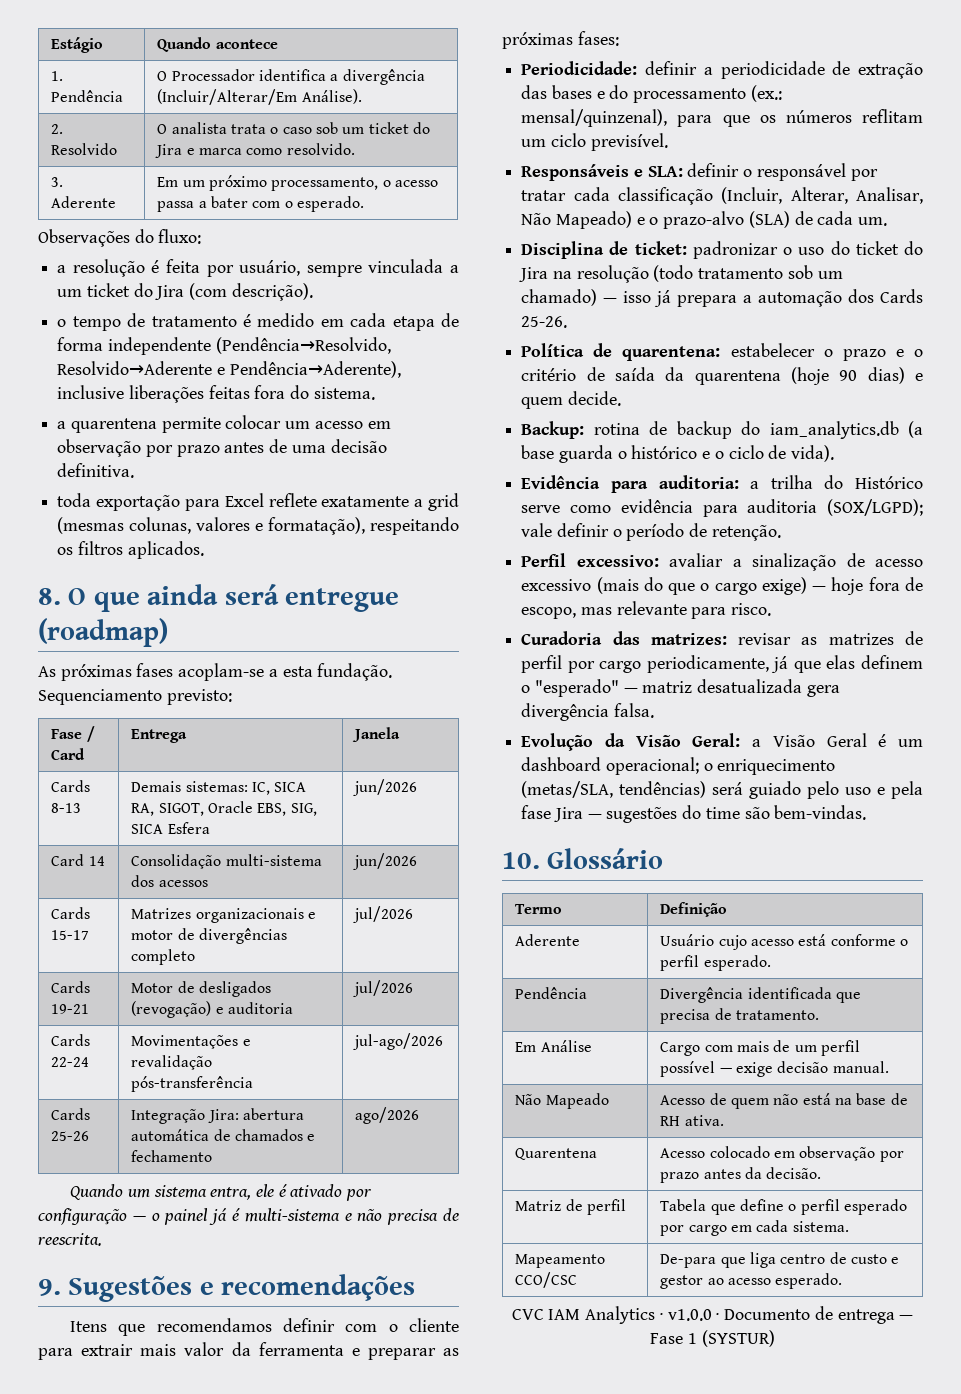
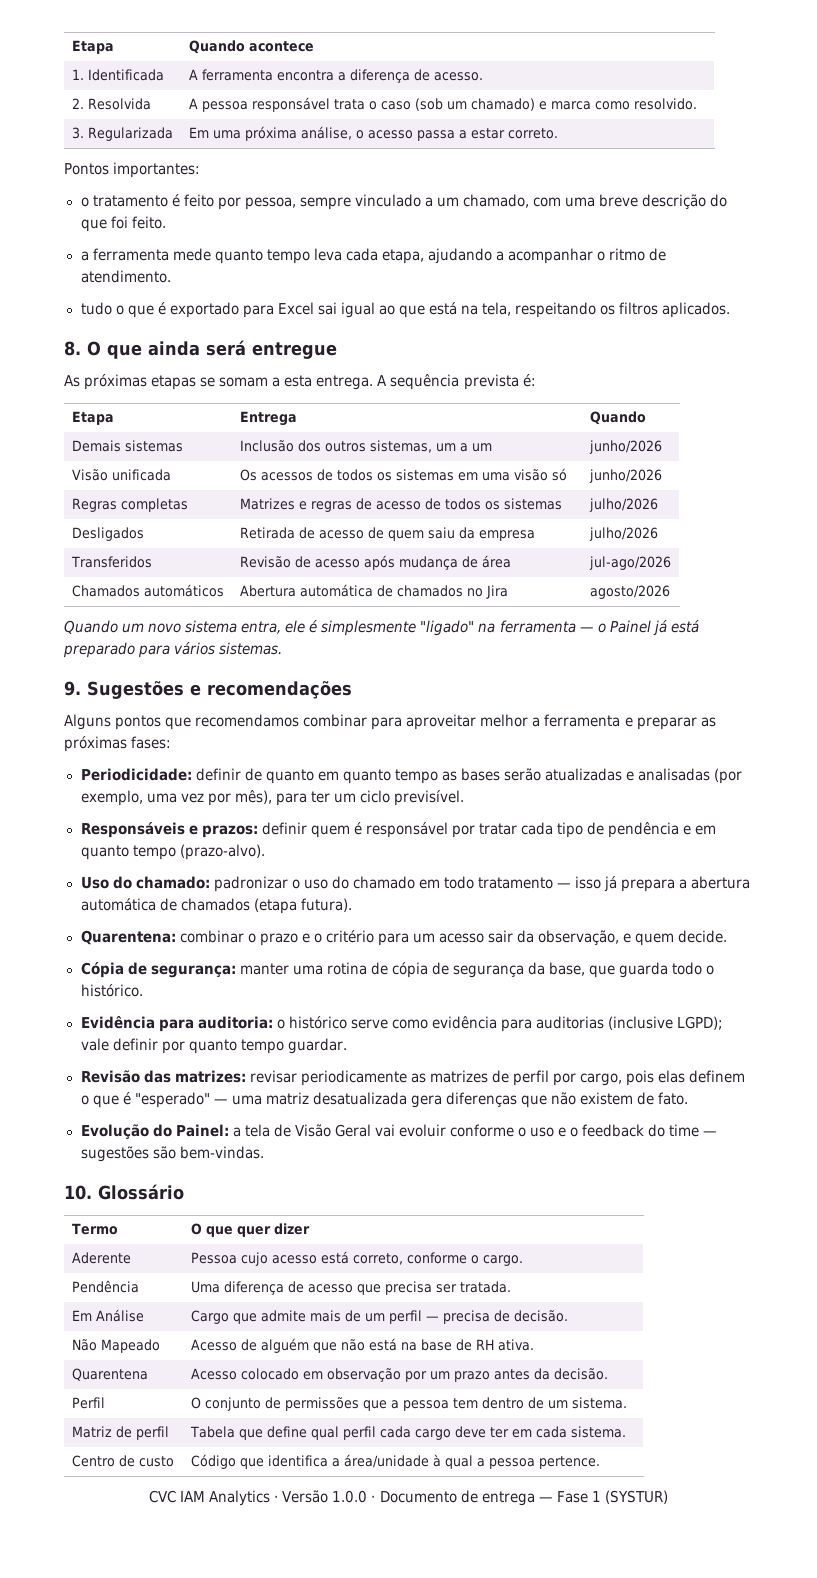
[51,37,104,53] Estágio -> [71,40,114,54] Etapa
[51,90,124,102] [157,69,425,85] [157,89,362,105] [51,124,64,134] [51,143,118,155] [157,122,431,134] [155,144,183,158] Pendência | O Processador identifica a divergência (Incluir/Alterar/Em Análise). // 2. Resolvido | O analista trata o caso sob um ticket do Jira -> [87,69,164,81] [188,69,483,83] [71,98,151,110] [188,97,535,112] Identificada | A ferramenta encontra a diferença de acesso. // 2. Resolvida | A pessoa responsável trata o caso (sob um chamado)
[51,196,117,208] [157,175,379,191] Aderente | Em um próximo processamento, -> [87,127,173,141] [188,126,352,141] Regularizada | Em uma próxima análise,
[211,196,365,212] [38,229,202,247] [57,259,459,277] [57,283,313,301] [57,313,460,331] [57,337,391,355] [57,361,401,378] [57,385,375,403] [57,415,391,433] [57,439,387,457] [57,463,135,478] [57,493,459,511] [57,517,366,535] bater com o esperado. // Observações do fluxo: // a resolução é feita por usuário, sempre vinculada a um ticket do Jira (com descrição). // o tempo de tratamento é medido em cada etapa de forma independente (Pendência→Resolvido, Resolvido→Aderente e Pendência→Aderente), inclusive liberações feitas fora do sistema. // a quarentena permite colocar um acesso em observação por prazo antes de uma decisão definitiva. // toda exportação para Excel reflete exatamente a grid (mesmas colunas, valores e formatação), -> [470,128,558,139] [64,162,201,178] [80,194,728,210] [80,216,166,232] [80,248,667,264] [80,270,171,283] [80,302,512,318] estar correto. // Pontos importantes: // o tratamento é feito por pessoa, sempre vinculado a um chamado, com uma breve descrição do que foi feito. // a ferramenta mede quanto tempo leva cada etapa, ajudando a acompanhar o ritmo de atendimento. // tudo o que é exportado para Excel sai igual ao que está na tela,
[38,618,168,647] (roadmap) -> (337, 350) none
[136,663,393,681] [38,689,232,705] [51,726,95,742] [51,748,86,760] [131,729,188,743] [352,727,401,742] [51,780,91,792] [51,803,82,813] [131,781,307,795] [131,801,317,816] [131,822,210,834] [353,779,418,796] [51,854,105,866] [131,854,322,869] [131,875,208,887] [353,853,418,870] [51,907,91,919] [51,930,90,940] [131,908,317,923] [131,928,288,944] [131,949,196,965] [353,906,414,923] [51,981,91,993] [51,1004,90,1014] [131,981,272,997] [131,1001,294,1018] [353,980,414,997] [51,1034,91,1046] [51,1057,90,1067] [131,1035,251,1049] [131,1055,213,1070] [131,1076,254,1092] [353,1033,444,1050] [51,1108,91,1120] [51,1131,90,1141] [131,1108,305,1124] [131,1129,316,1141] [131,1150,213,1162] [355,1107,420,1124] fases acoplam-se a esta fundação. Sequenciamento previsto: // Fase / Card | Entrega | Janela // Cards 8-13 | Demais sistemas: IC, SICA RA, SIGOT, Oracle EBS, SIG, SICA Esfera | jun/2026 // Card 14 | Consolidação multi-sistema dos acessos | jun/2026 // Cards 15-17 | Matrizes organizacionais e motor de divergências completo | jul/2026 // Cards 19-21 | Motor de desligados (revogação) e auditoria | jul/2026 // Cards 22-24 | Movimentações e revalidação pós-transferência | jul-ago/2026 // Cards 25-26 | Integração Jira: abertura automática de chamados e fechamento | ago/2026 -> [151,374,536,390] [71,411,114,425] [239,411,297,426] [589,411,646,425] [71,440,183,452] [239,440,492,453] [588,440,662,454] [71,469,171,481] [239,468,567,481] [588,469,662,483] [71,498,188,512] [239,498,562,512] [588,498,658,512] [71,527,144,541] [239,527,535,541] [588,527,658,541] [70,556,152,568] [239,555,511,570] [588,556,671,570] [71,584,224,597] [239,584,508,599] [589,585,670,599] etapas se somam a esta entrega. A sequência prevista é: // Etapa | Entrega | Quando // Demais sistemas | Inclusão dos outros sistemas, um a um | junho/2026 // Visão unificada | Os acessos de todos os sistemas em uma visão só | junho/2026 // Regras completas | Matrizes e regras de acesso de todos os sistemas | julho/2026 // Desligados | Retirada de acesso de quem saiu da empresa | julho/2026 // Transferidos | Revisão de acesso após mudança de área | jul-ago/2026 // Chamados automáticos | Abertura automática de chamados no Jira | agosto/2026
(150, 1193) none -> [148,623,182,633] novo
[290,1184,373,1201] [38,1208,460,1225] [38,1233,102,1246] [38,1274,416,1302] [70,1318,459,1336] [38,1342,251,1360] ativado por configuração — o painel já é multi-sistema e não precisa de reescrita. // 9. Sugestões e recomendações // Itens que recomendamos definir com o cliente para extrair mais valor da -> [321,620,699,636] [63,642,283,658] [64,681,352,699] [64,714,541,730] simplesmente "ligado" na ferramenta — o Painel já está preparado para vários sistemas. // 9. Sugestões e recomendações // Alguns pontos que recomendamos combinar para aproveitar melhor a
[703,61,923,79] [521,85,782,103] [521,109,923,127] a periodicidade de extração das bases e do processamento (ex.: mensal/quinzenal), para que os números reflitam -> [244,768,743,784] [80,790,330,806] de quanto em quanto tempo as bases serão atualizadas e analisadas (por exemplo, uma vez por mês), para ter
[647,163,878,181] [521,187,923,205] [521,211,888,229] [521,241,923,259] [519,265,843,283] [521,289,598,306] SLA: definir o responsável por tratar cada classificação (Incluir, Alterar, Analisar, Não Mapeado) e o prazo-alvo (SLA) de cada um. // Disciplina de ticket: padronizar o uso do ticket do Jira na resolução (todo tratamento sob um chamado) -> [201,822,717,838] [80,844,265,860] [80,876,553,892] prazos: definir quem é responsável por tratar cada tipo de pendência e em quanto tempo (prazo-alvo). // Uso do chamado: padronizar o uso do chamado em todo tratamento
[758,289,923,307] [521,316,568,328] [521,343,815,361] automação dos Cards 25-26. // Política de quarentena: estabelecer -> [691,876,751,889] [80,898,352,914] [80,930,244,945] abertura automática de chamados (etapa futura). // Quarentena: combinar
[586,367,923,385] [521,391,621,409] [521,421,923,439] [521,445,835,463] [521,475,923,493] [521,499,923,517] [521,523,781,541] [521,553,923,571] [521,577,923,595] [521,601,772,619] [521,631,603,645] de saída da quarentena (hoje 90 dias) e quem decide. // Backup: rotina de backup do iam_analytics.db (a base guarda o histórico e o ciclo de vida). // Evidência para auditoria: a trilha do Histórico serve como evidência para auditoria (SOX/LGPD); vale definir o período de retenção. // Perfil excessivo: avaliar a sinalização de acesso excessivo (mais do que o cargo exige) — hoje fora de escopo, mas relevante para risco. // Curadoria -> [377,930,728,946] [80,962,715,978] [80,984,143,997] [80,1016,724,1032] [80,1038,347,1054] [80,1070,140,1083] para um acesso sair da observação, e quem decide. // Cópia de segurança: manter uma rotina de cópia de segurança da base, que guarda todo o histórico. // Evidência para auditoria: o histórico serve como evidência para auditorias (inclusive LGPD); vale definir por quanto tempo guardar. // Revisão
(792, 639) none -> [300,1070,407,1086] periodicamente
[599,655,821,673] cargo periodicamente, já que -> [580,1070,655,1086] cargo, pois
(531, 689) none -> [92,1092,131,1108] que é
(638, 690) none -> [231,1095,262,1105] uma
[521,703,654,721] [521,733,923,751] [521,757,836,775] [521,781,923,799] [521,805,740,823] divergência falsa. // Evolução da Visão Geral: a Visão Geral é um dashboard operacional; o enriquecimento (metas/SLA, tendências) será guiado pelo uso e pela fase Jira — sugestões do time -> [445,1092,689,1108] [80,1124,718,1139] [80,1146,149,1162] diferenças que não existem de fato. // Evolução do Painel: a tela de Visão Geral vai evoluir conforme o uso e o feedback do time — sugestões
[660,902,728,917] [515,934,581,946] [660,934,715,946] Definição // Aderente | Usuário -> [190,1223,310,1237] [71,1252,131,1264] [190,1252,237,1264] O que quer dizer // Aderente | Pessoa
[830,934,909,946] [660,955,771,971] [515,987,588,999] [660,987,862,1003] [660,1008,820,1024] conforme o perfil esperado. // Pendência | Divergência identificada que precisa de tratamento. -> [352,1252,523,1266] [71,1280,139,1293] [190,1281,511,1295] correto, conforme o cargo. // Pendência | Uma diferença de acesso que precisa ser tratada.
[704,1045,733,1052] com -> [232,1310,306,1324] que admite
[660,1061,889,1077] possível — exige decisão manual. -> [425,1310,568,1324] — precisa de decisão.
[731,1098,770,1109] quem -> [260,1338,337,1353] alguém que
(904, 1156) none -> [429,1371,450,1380] um
(822, 1173) none -> [71,1397,105,1409] [190,1397,627,1411] // Perfil | O conjunto de permissões que a pessoa tem dentro de um sistema.
[788,1199,908,1215] [660,1220,849,1236] [515,1254,606,1268] [515,1272,578,1288] [660,1252,900,1268] [660,1273,843,1289] o perfil esperado por cargo em cada sistema. // Mapeamento CCO/CSC | De-para que liga centro de custo e gestor ao acesso esperado. -> [310,1426,626,1440] [71,1455,174,1467] [190,1454,600,1469] qual perfil cada cargo deve ter em cada sistema. // Centro de custo | Código que identifica a área/unidade à qual a pessoa pertence.
[667,1309,712,1321] v1.0.0 -> [282,1490,368,1503] Versão 1.0.0

